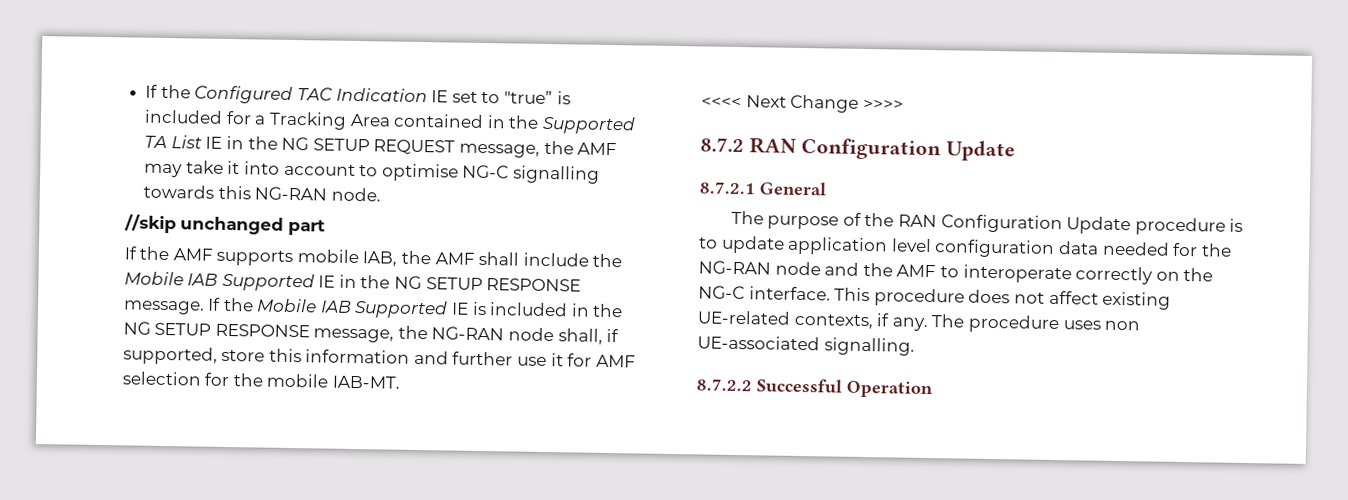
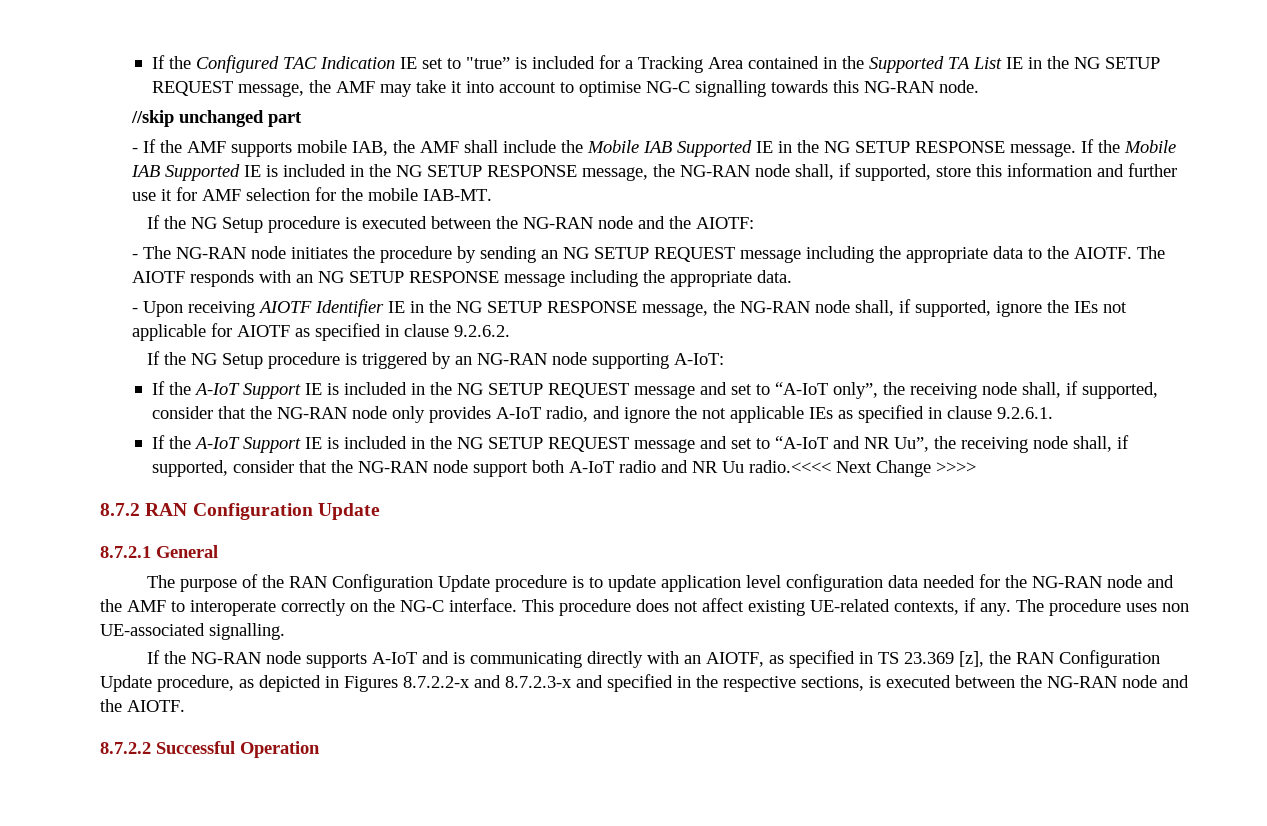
(326, 227) none -> [131,148,138,153] -
[701,96,742,108] <<<< -> [147,215,755,233] [131,246,1165,263] [131,270,792,287] [131,299,1127,317] [131,323,510,341] [147,351,725,369] [151,381,1158,399] [151,405,1053,423] [151,435,1129,453] [151,460,831,477] If the NG Setup procedure is executed between the NG-RAN node and the AIOTF: // - The NG-RAN node initiates the procedure by sending an NG SETUP REQUEST message including the appropriate data to the AIOTF. The AIOTF responds with an NG SETUP RESPONSE message including the appropriate data. // - Upon receiving AIOTF Identifier IE in the NG SETUP RESPONSE message, the NG-RAN node shall, if supported, ignore the IEs not applicable for AIOTF as specified in clause 9.2.6.2. // If the NG Setup procedure is triggered by an NG-RAN node supporting A-IoT: // If the A-IoT Support IE is included in the NG SETUP REQUEST message and set to “A-IoT only”, the receiving node shall, if supported, consider that the NG-RAN node only provides A-IoT radio, and ignore the not applicable IEs as specified in clause 9.2.6.1. // If the A-IoT Support IE is included in the NG SETUP REQUEST message and set to “A-IoT and NR Uu”, the receiving node shall, if supported, consider that the NG-RAN node support both A-IoT radio and NR Uu radio.<<<<
(915, 346) none -> [147,650,1161,668] [100,674,1189,692] [100,699,185,712] // If the NG-RAN node supports A-IoT and is communicating directly with an AIOTF, as specified in TS 23.369 [z], the RAN Configuration Update procedure, as depicted in Figures 8.7.2.2-x and 8.7.2.3-x and specified in the respective sections, is executed between the NG-RAN node and the AIOTF.

